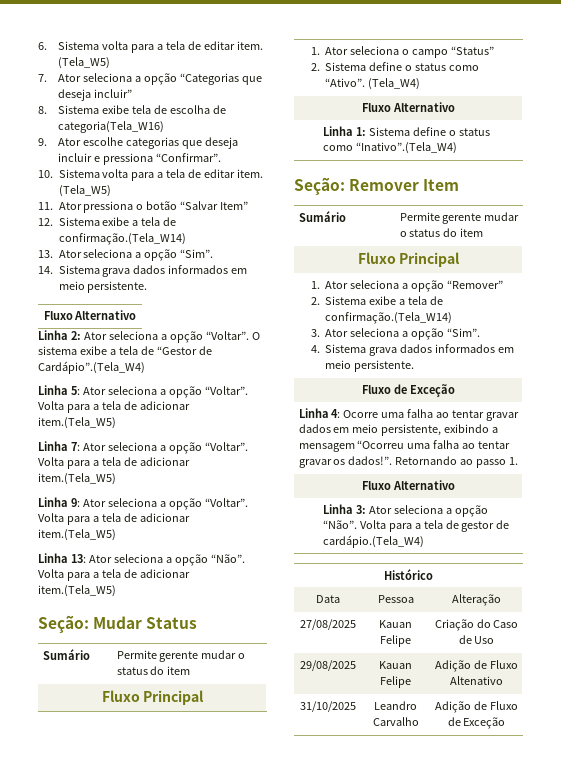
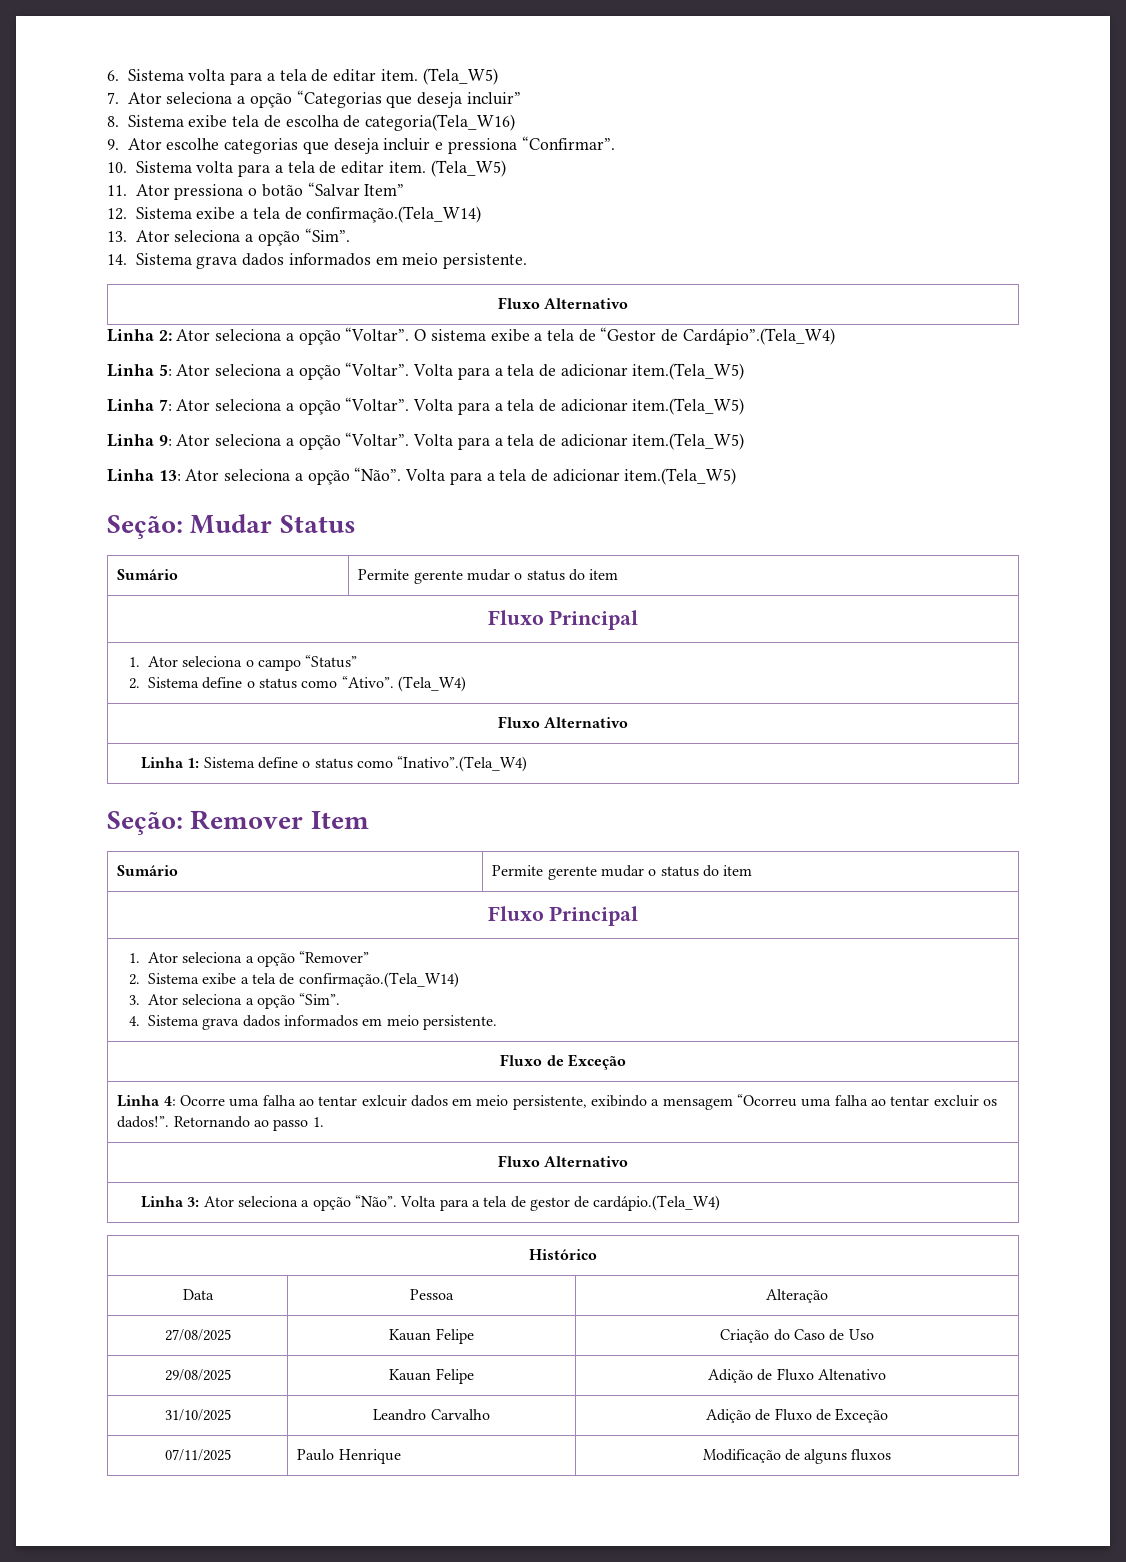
[486,412,520,421] gravar -> [361,1095,407,1107] exlcuir
[298,459,332,468] gravar -> [933,1095,979,1107] excluir
(506, 723) none -> [164,1449,231,1461] [297,1449,401,1464] [702,1449,892,1464] // 07/11/2025 | Paulo Henrique | Modificação de alguns fluxos

